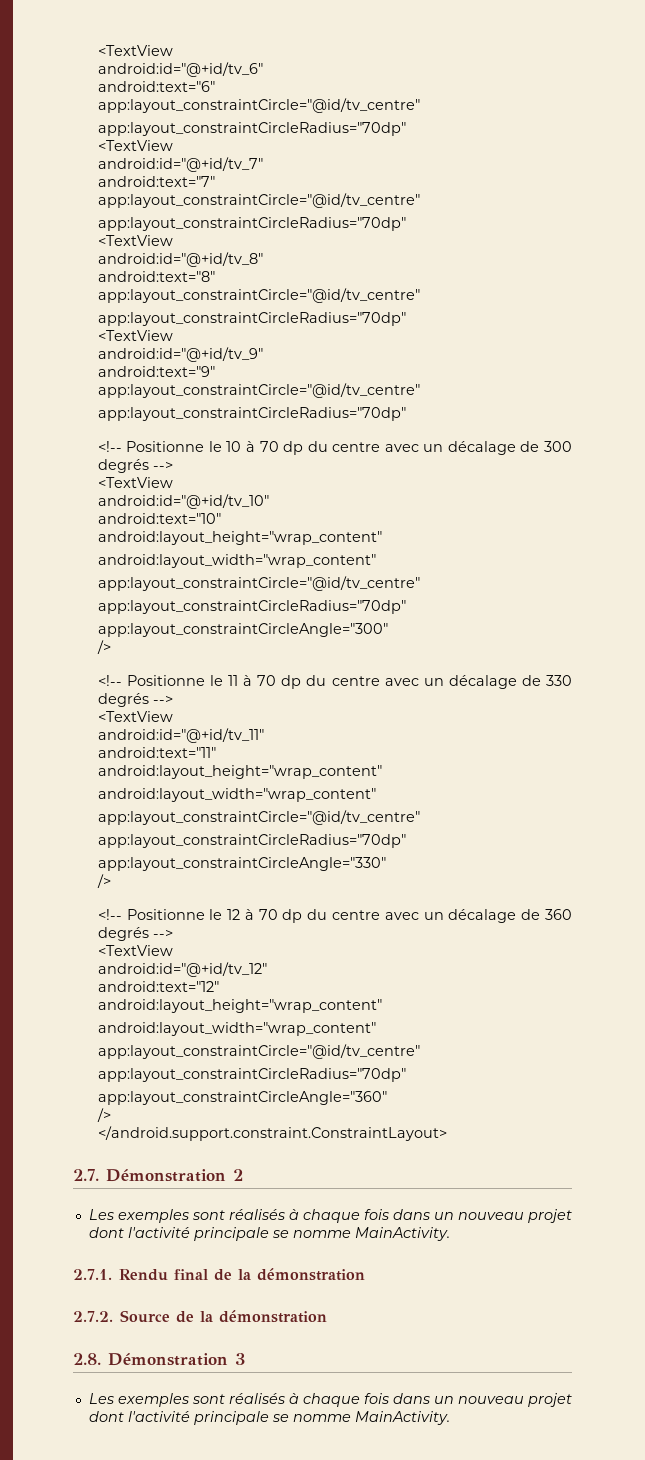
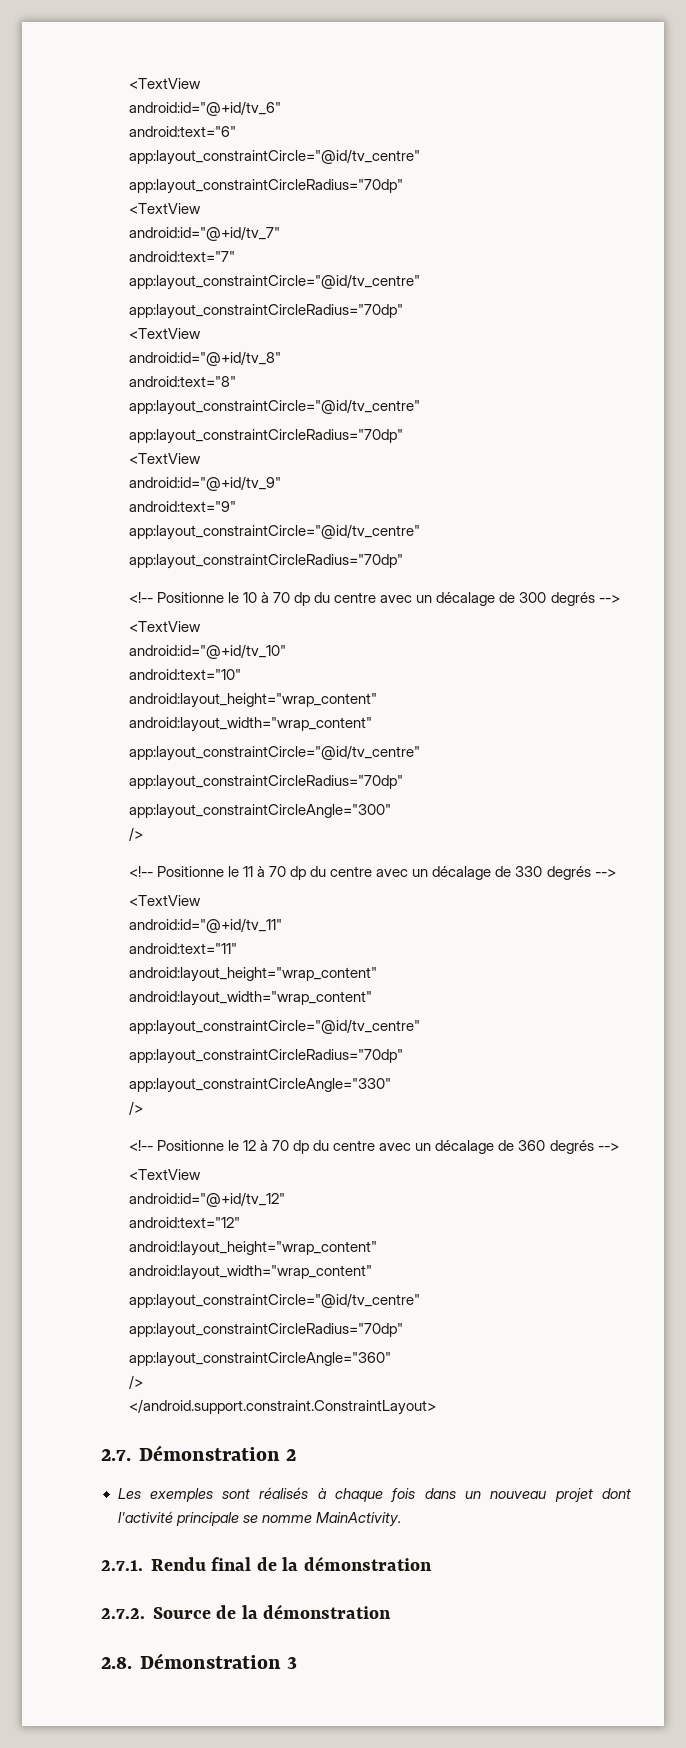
[88,1393,572,1407] [88,1411,450,1425] // Les exemples sont réalisés à chaque fois dans un nouveau projet dont l'activité principale se nomme MainActivity. -> (297, 1663) none

